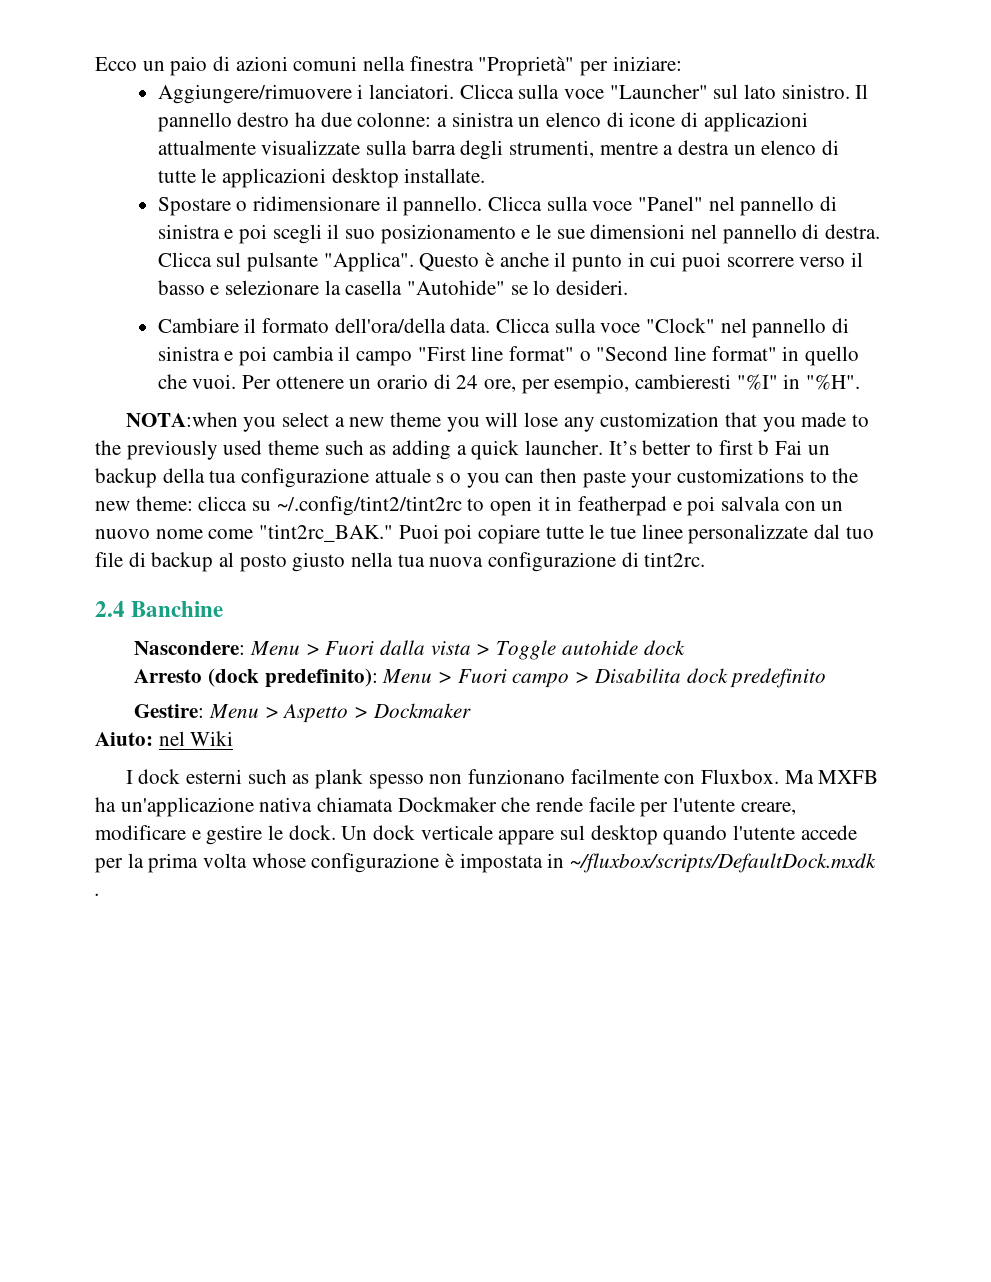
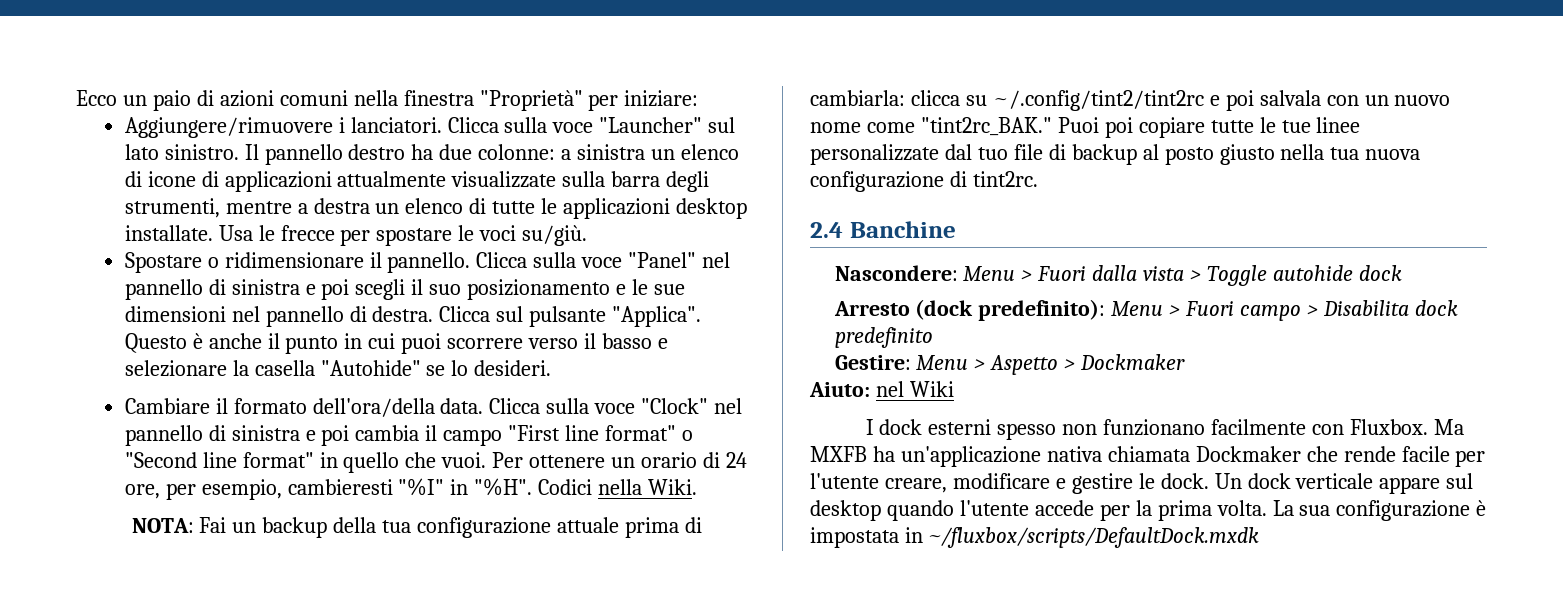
(486, 175) none -> [218,225,588,246] Usa le frecce per spostare le voci su/giù.
[125,412,870,432] [95,440,770,460] // NOTA:when you select a new theme you will lose any customization that you made to the previously used theme such as adding a quick launcher. It’s better to first b -> [538,479,698,495] [131,518,194,533] Codici nella Wiki. // NOTA:
[436,468,859,488] [95,496,668,516] s o you can then paste your customizations to the new theme: clicca su ~/.config/tint2/tint2rc to open it in featherpad -> [625,517,703,538] [810,90,1204,111] prima di cambiarla: clicca su ~/.config/tint2/tint2rc
[247,769,364,789] such as plank -> (992, 427) none
[203,853,306,868] volta whose -> [1216,500,1331,516] volta. La sua
[95,893,100,896] . -> (1259, 537) none

